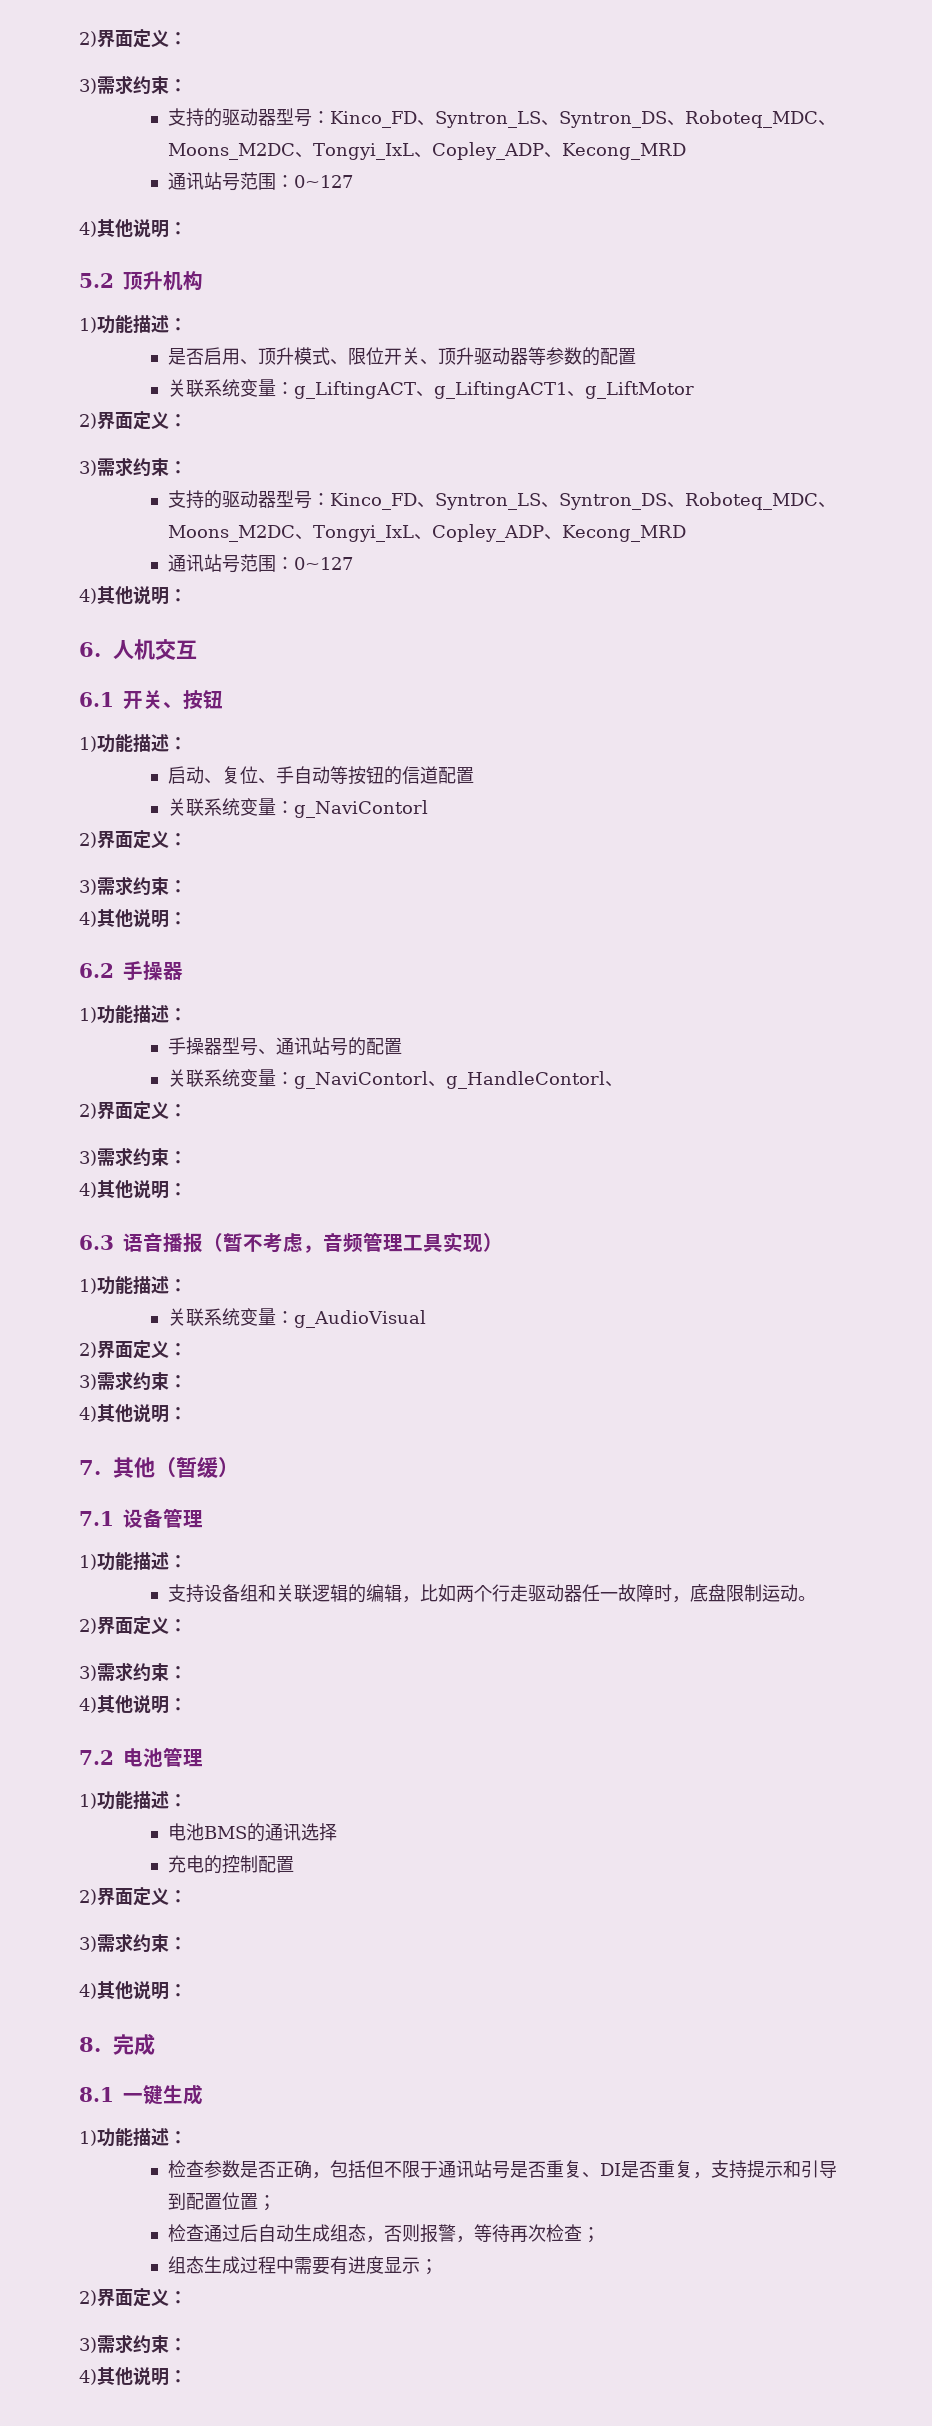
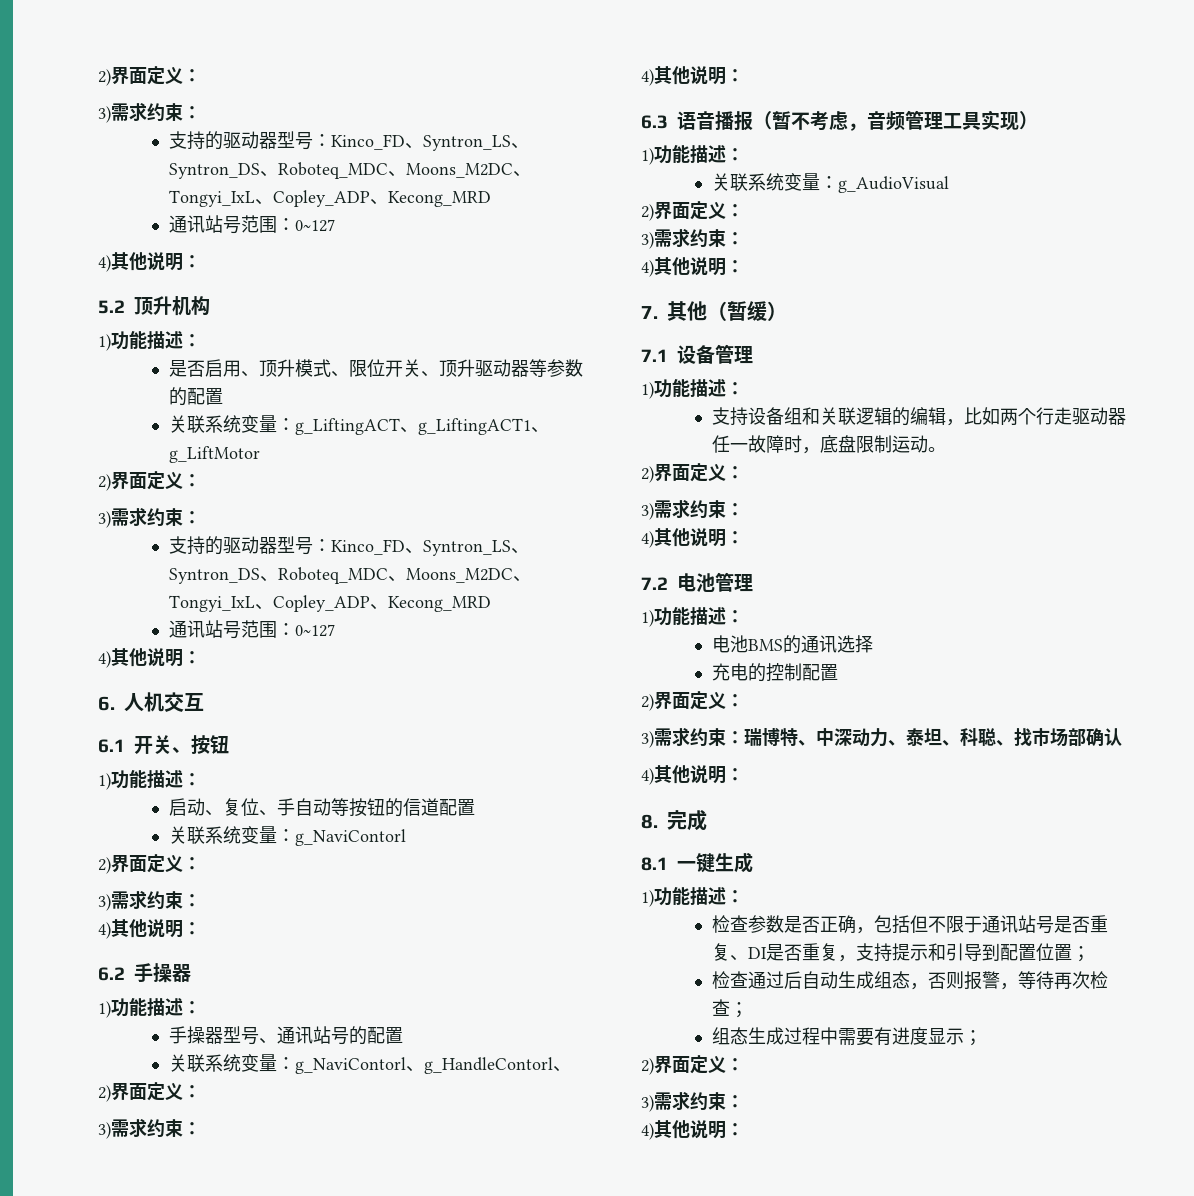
(187, 1943) none -> [744,728,1122,747] 瑞博特、中深动力、泰坦、科聪、找市场部确认

